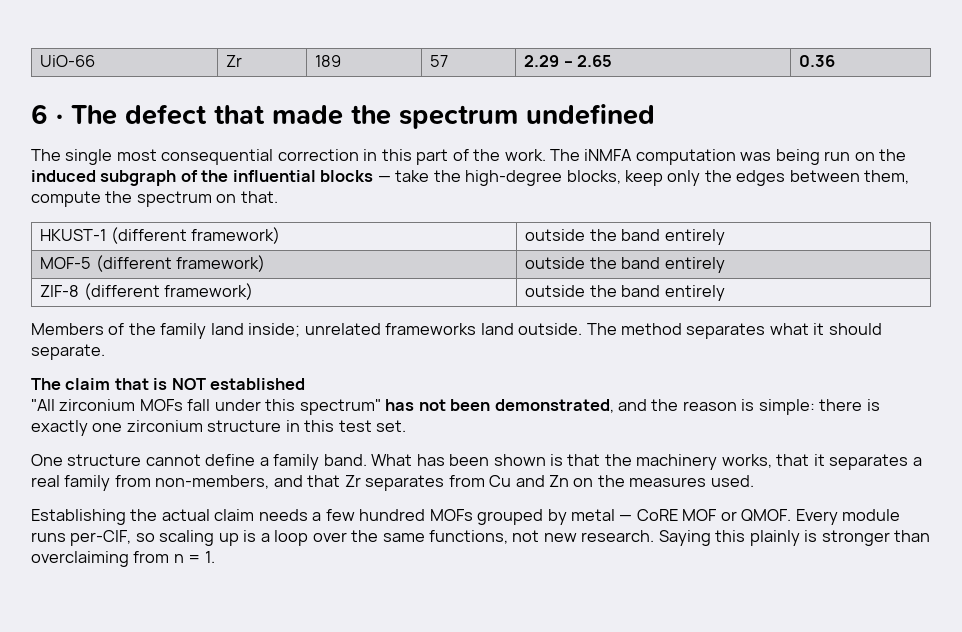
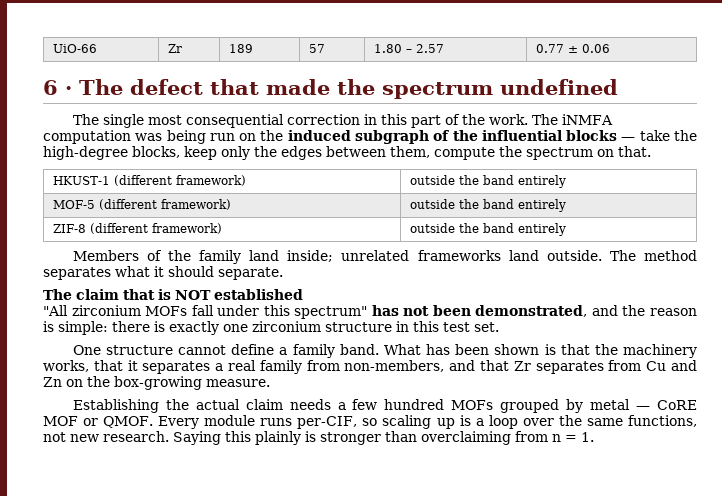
[524,55,613,67] [799,55,836,67] 2.29 – 2.65 | 0.36 -> [373,44,444,53] [535,44,610,53] 1.80 – 2.57 | 0.77 ± 0.06
[629,475,754,487] measures used. -> [114,376,270,390] box-growing measure.

